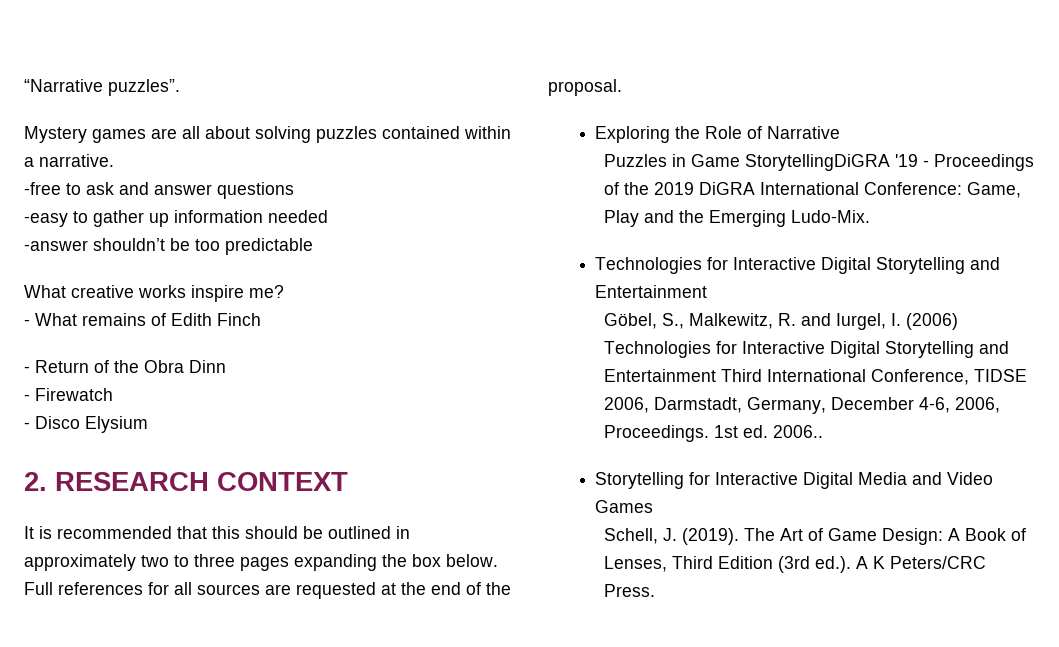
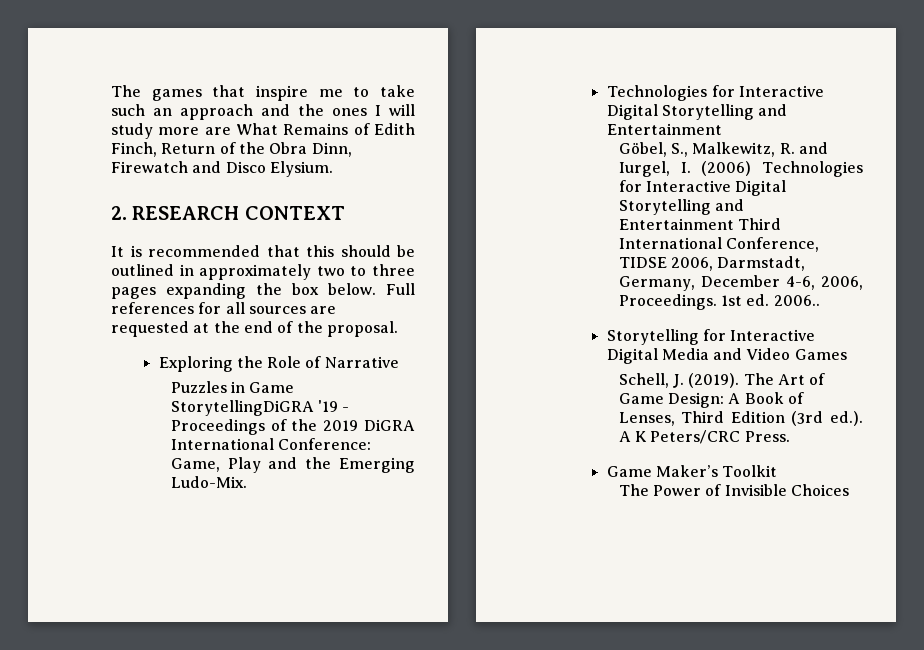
[24,79,180,96] [24,126,511,143] [24,154,114,167] [24,182,294,199] [24,210,328,227] [24,238,313,255] [24,285,284,302] [24,313,261,326] [24,366,30,373] “Narrative puzzles”. // Mystery games are all about solving puzzles contained within a narrative. // -free to ask and answer questions // -easy to gather up information needed // -answer shouldn’t be too predictable // What creative works inspire me? // - What remains of Edith Finch // - -> [111,85,415,101] [111,104,415,120] [111,123,415,139] [111,142,157,157] The games that inspire me to take such an approach and the ones I will study more are What Remains of Edith Finch,
[189,360,226,373] [24,394,30,401] Dinn // - -> [311,142,352,157] Dinn,
[24,416,148,433] // - Disco Elysium -> [192,161,333,177] and Disco Elysium.
(656, 590) none -> [606,465,778,477] [618,484,850,496] // Game Maker’s Toolkit // The Power of Invisible Choices

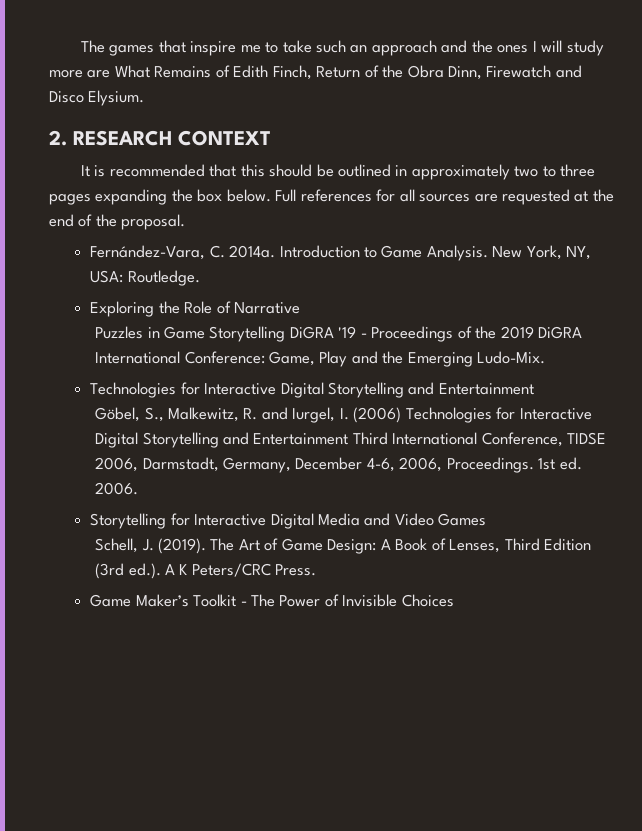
(398, 329) none -> [90,245,592,261] [90,270,200,286] // Fernández-Vara, C. 2014a. Introduction to Game Analysis. New York, NY, USA: Routledge.
[170,400,314,416] StorytellingDiGRA -> [209,326,334,342] Storytelling DiGRA
[773,295,820,306] 2006.. -> [95,482,139,495] 2006.
(778, 471) // -> [240,601,247,606] -

